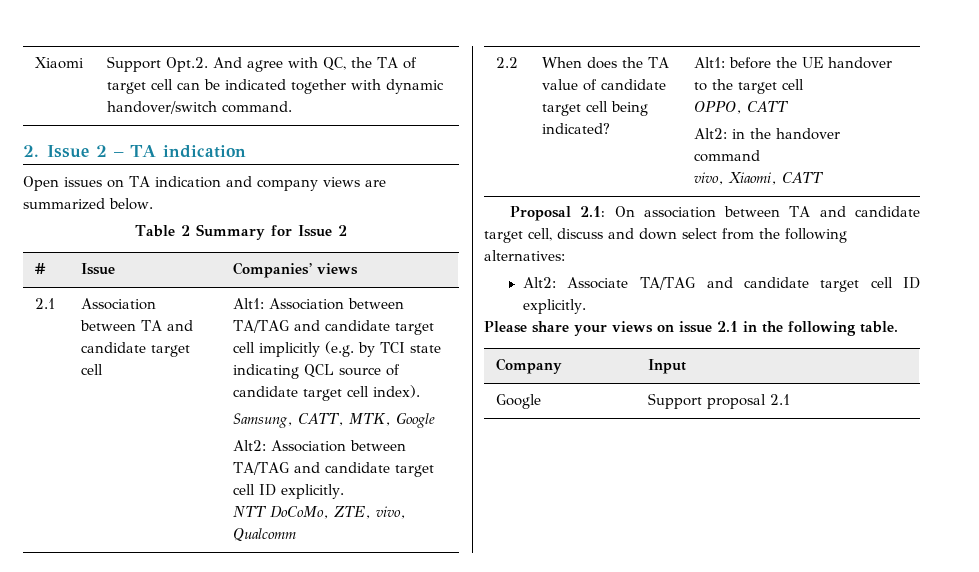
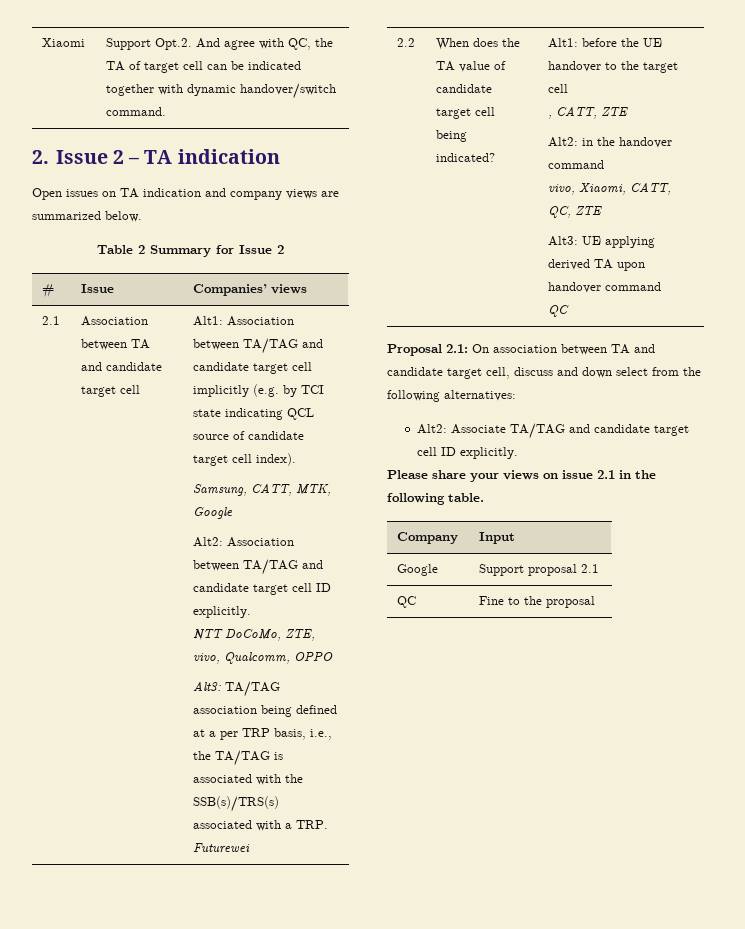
[232,528,296,542] Qualcomm -> [224,652,334,664] [193,681,281,697] [193,705,338,717] [193,728,333,740] [193,750,284,766] [193,774,304,785] [193,796,280,812] [193,820,329,831] [193,843,251,853] Qualcomm, OPPO // Alt3: TA/TAG association being defined at a per TRP basis, i.e., the TA/TAG is associated with the SSB(s)/TRS(s) associated with a TRP. Futurewei
[693,101,789,114] OPPO, CATT -> [548,106,629,119] , CATT, ZTE
[781,172,824,183] CATT -> [630,182,672,195] [548,206,603,218] [548,236,656,248] [548,259,646,271] [548,282,662,293] [548,305,570,317] CATT, QC, ZTE // Alt3: UE applying derived TA upon handover command // QC
(790, 399) none -> [397,596,417,608] [479,596,596,608] // QC | Fine to the proposal

